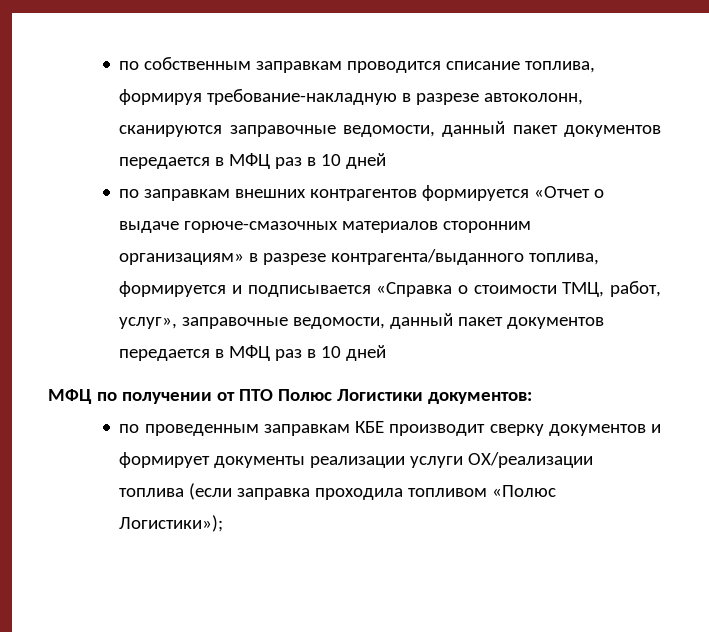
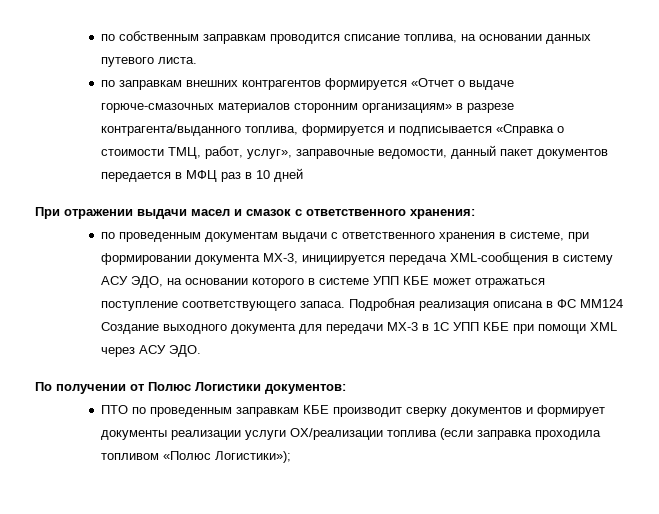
[119,89,584,105] [119,121,661,137] [119,153,387,169] формируя требование-накладную в разрезе автоколонн, сканируются заправочные ведомости, данный пакет документов передается в МФЦ раз в 10 дней -> [460,34,591,44] [100,57,197,67] на основании данных путевого листа.
[48,389,117,404] МФЦ по -> [35,207,475,219] [100,232,589,242] [100,252,613,265] [100,276,545,288] [100,298,623,311] [100,322,617,334] [100,345,201,357] [35,382,52,391] При отражении выдачи масел и смазок с ответственного хранения: // по проведенным документам выдачи с ответственного хранения в системе, при формировании документа МХ-3, инициируется передача XML-сообщения в систему АСУ ЭДО, на основании которого в системе УПП КБЕ может отражаться поступление соответствующего запаса. Подробная реализация описана в ФС MM124 Создание выходного документа для передачи MX-3 в 1С УПП КБЕ при помощи XML через АСУ ЭДО. // По
[238,389,273,401] ПТО -> (144, 387) none
(532, 398) none -> [100,405,128,414] ПТО

